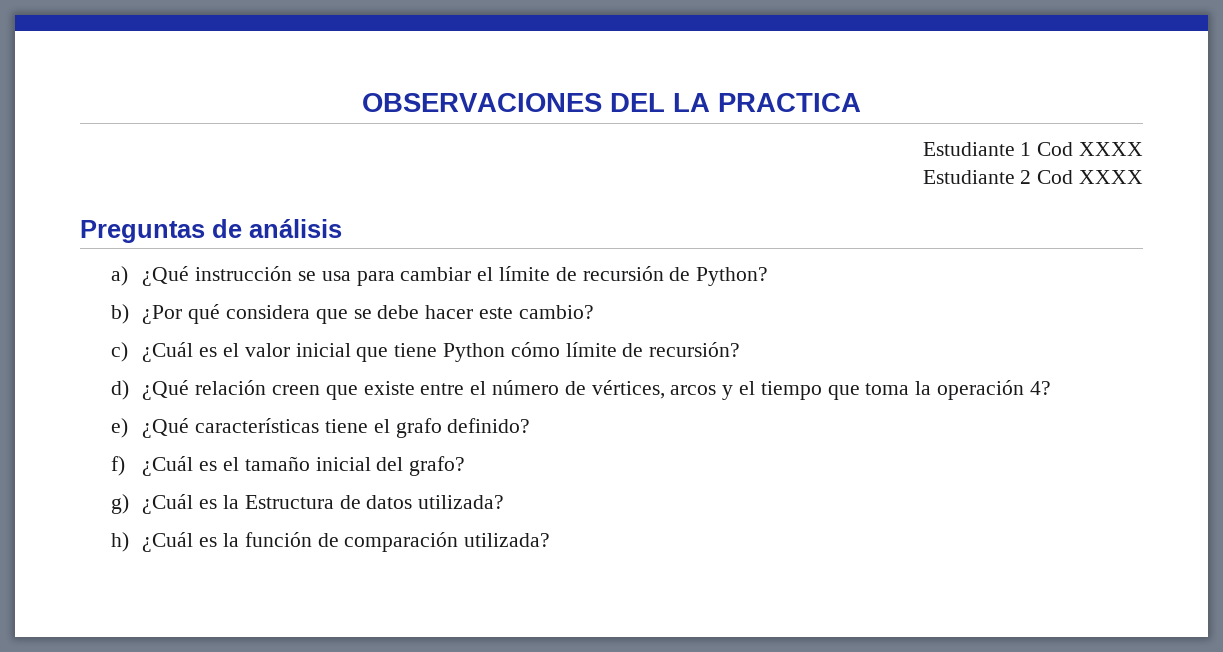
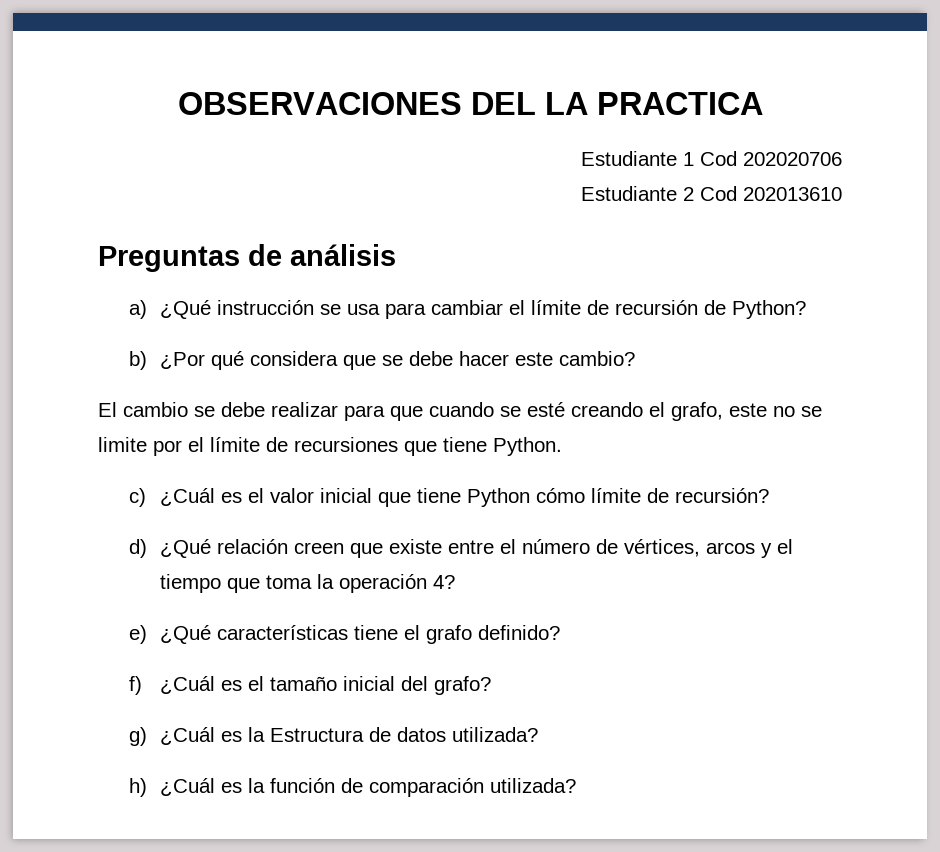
[1079,142,1143,156] XXXX -> [743,152,842,166] 202020706
[1079,170,1143,184] XXXX -> [743,187,842,201] 202013610
(594, 312) none -> [98,402,822,421] [98,437,562,456] // El cambio se debe realizar para que cuando se esté creando el grafo, este no se limite por el límite de recursiones que tiene Python.

